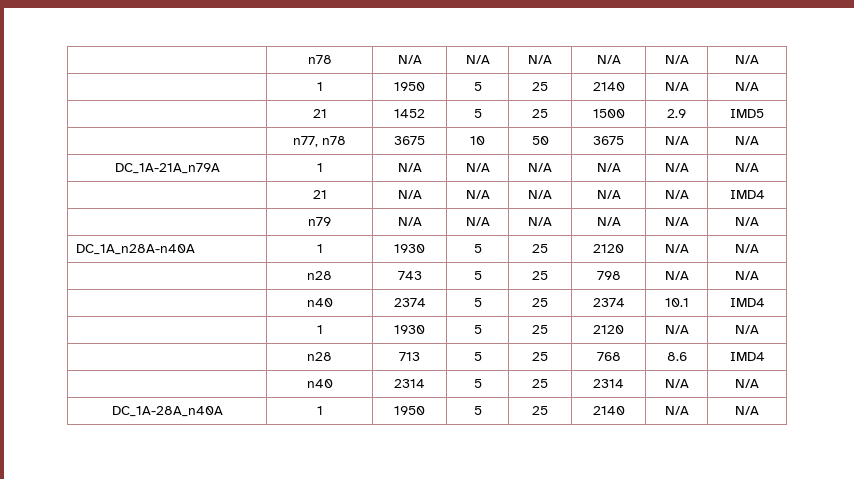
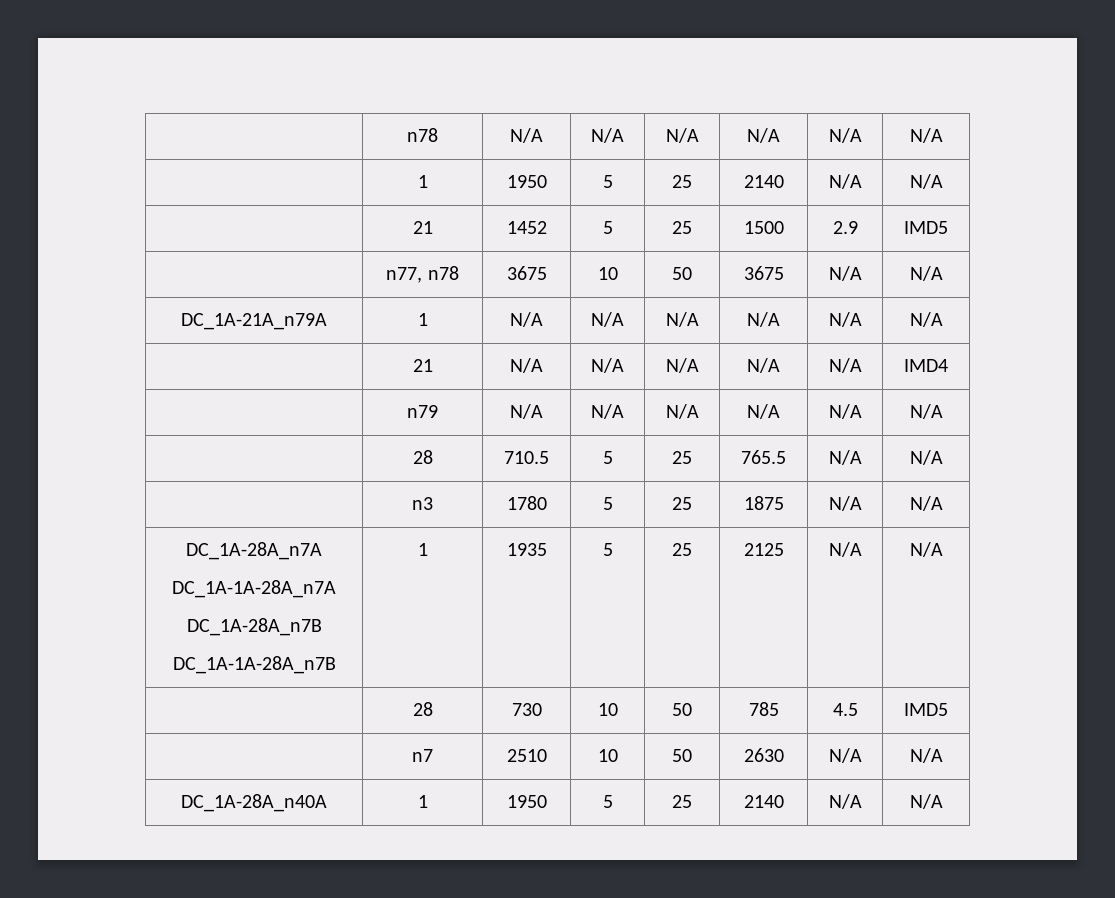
[76,244,196,255] [316,244,323,253] [394,244,425,253] [473,244,482,253] [532,244,548,253] [593,244,624,253] [664,244,689,253] [735,244,759,253] [307,271,332,280] [397,271,422,280] [473,271,482,280] [532,271,548,280] [596,271,621,280] [664,271,689,280] [735,271,759,280] [306,298,333,307] [393,298,426,307] [473,298,482,307] [532,298,548,307] [592,298,625,307] [664,298,689,307] [729,298,765,307] [316,325,323,334] [394,325,425,334] [473,325,482,334] [532,325,548,334] [593,325,624,334] [664,325,689,334] [735,325,759,334] [307,352,332,361] [399,352,420,361] [473,352,482,361] [532,352,548,361] [596,352,621,361] [666,352,687,361] [729,352,765,361] [306,379,333,388] [394,379,425,388] [473,379,482,388] [532,379,548,388] [593,379,624,388] DC_1A_n28A-n40A | 1 | 1930 | 5 | 25 | 2120 | N/A | N/A // | n28 | 743 | 5 | 25 | 798 | N/A | N/A // | n40 | 2374 | 5 | 25 | 2374 | 10.1 | IMD4 // | 1 | 1930 | 5 | 25 | 2120 | N/A | N/A // | n28 | 713 | 5 | 25 | 768 | 8.6 | IMD4 // | n40 | 2314 | 5 | 25 | 2314 -> [412,450,433,464] [504,451,549,464] [602,451,613,464] [672,451,692,464] [741,450,786,464] [828,450,862,465] [909,450,943,465] [412,497,433,510] [506,496,547,510] [602,497,613,510] [672,497,692,510] [743,496,784,510] [828,496,862,511] [909,496,943,511] [186,542,322,560] [172,580,336,598] [186,618,322,636] [172,656,336,674] [417,543,428,556] [506,543,547,556] [602,543,613,556] [672,543,692,556] [743,543,784,556] [828,542,862,557] [909,542,943,557] [412,702,433,716] [511,703,542,716] [597,703,618,716] [672,703,692,716] [748,702,779,716] [832,703,858,716] [904,703,948,716] [412,749,433,762] [506,749,547,762] [597,749,618,762] [672,749,692,762] [743,748,784,762] | 28 | 710.5 | 5 | 25 | 765.5 | N/A | N/A // | n3 | 1780 | 5 | 25 | 1875 | N/A | N/A // DC_1A-28A_n7A // DC_1A-1A-28A_n7A // DC_1A-28A_n7B // DC_1A-1A-28A_n7B | 1 | 1935 | 5 | 25 | 2125 | N/A | N/A // | 28 | 730 | 10 | 50 | 785 | 4.5 | IMD5 // | n7 | 2510 | 10 | 50 | 2630

